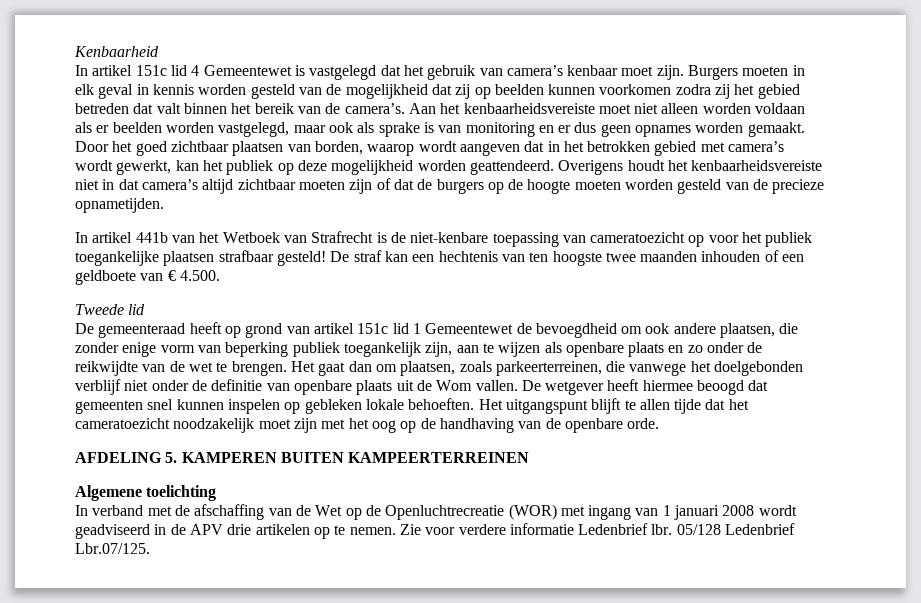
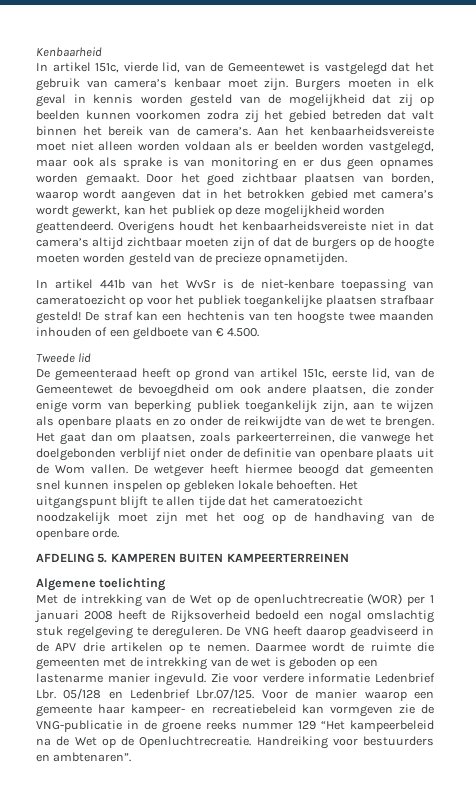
[135,65,200,76] 151c lid 4 -> [95,62,224,73] 151c, vierde lid, van de
[222,231,374,243] Wetboek van Strafrecht -> [186,280,216,289] WvSr
[357,323,421,334] 151c lid 1 -> [303,368,434,379] 151c, eerste lid, van de
[75,504,265,520] In verband met de afschaffing -> [36,594,142,607] Met de intrekking
[385,504,797,520] Openluchtrecreatie (WOR) met ingang van 1 januari 2008 wordt -> [253,593,434,606] [34,610,434,623] [36,626,346,639] openluchtrecreatie (WOR) per 1 januari 2008 heeft de Rijksoverheid bedoeld een nogal omslachtig stuk regelgeving te dereguleren. De VNG heeft daarop
(396, 531) none -> [254,642,434,652] [36,657,378,670] [36,673,207,686] Daarmee wordt de ruimte die gemeenten met de intrekking van de wet is geboden op een lastenarme manier ingevuld.
[651,523,796,535] [75,543,150,554] lbr. 05/128 Ledenbrief Lbr.07/125. -> [36,688,434,701] [36,704,434,717] [36,720,434,733] [36,736,434,749] [36,752,132,762] Lbr. 05/128 en Ledenbrief Lbr.07/125. Voor de manier waarop een gemeente haar kampeer- en recreatiebeleid kan vormgeven zie de VNG-publicatie in de groene reeks nummer 129 “Het kampeerbeleid na de Wet op de Openluchtrecreatie. Handreiking voor bestuurders en ambtenaren”.

